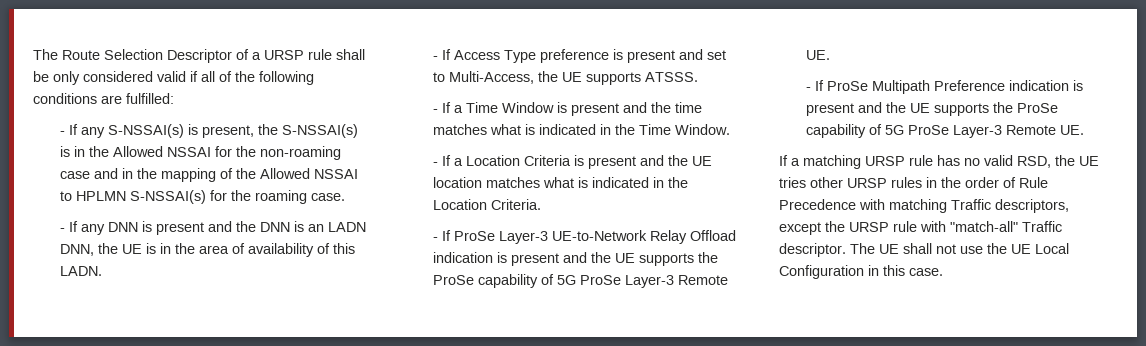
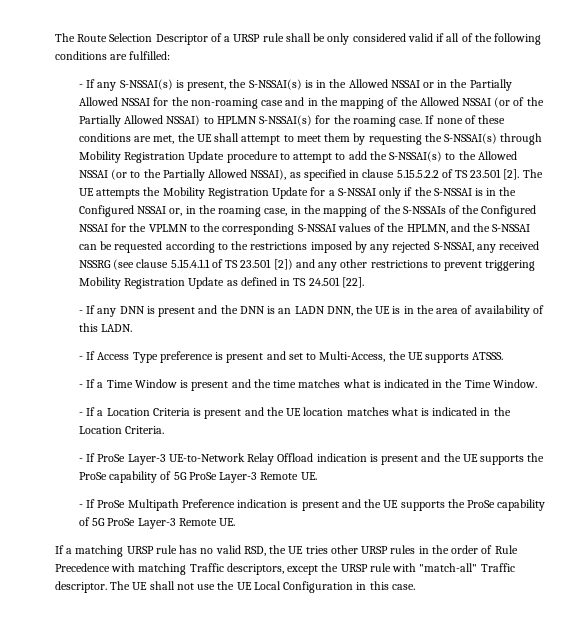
(212, 152) none -> [422,79,512,91] [78,97,151,106] or in the Partially Allowed NSSAI
(359, 174) none -> [494,97,544,108] [78,115,201,127] (or of the Partially Allowed NSSAI)
(346, 197) none -> [425,115,505,124] [78,133,543,145] [78,151,517,163] [78,169,543,181] [78,187,517,199] [78,205,537,217] [78,223,531,235] [78,241,539,253] [78,259,536,271] [78,277,364,289] If none of these conditions are met, the UE shall attempt to meet them by requesting the S-NSSAI(s) through Mobility Registration Update procedure to attempt to add the S-NSSAI(s) to the Allowed NSSAI (or to the Partially Allowed NSSAI), as specified in clause 5.15.5.2.2 of TS 23.501 [2]. The UE attempts the Mobility Registration Update for a S-NSSAI only if the S-NSSAI is in the Configured NSSAI or, in the roaming case, in the mapping of the S-NSSAIs of the Configured NSSAI for the VPLMN to the corresponding S-NSSAI values of the HPLMN, and the S-NSSAI can be requested according to the restrictions imposed by any rejected S-NSSAI, any received NSSRG (see clause 5.15.4.1.1 of TS 23.501 [2]) and any other restrictions to prevent triggering Mobility Registration Update as defined in TS 24.501 [22].

